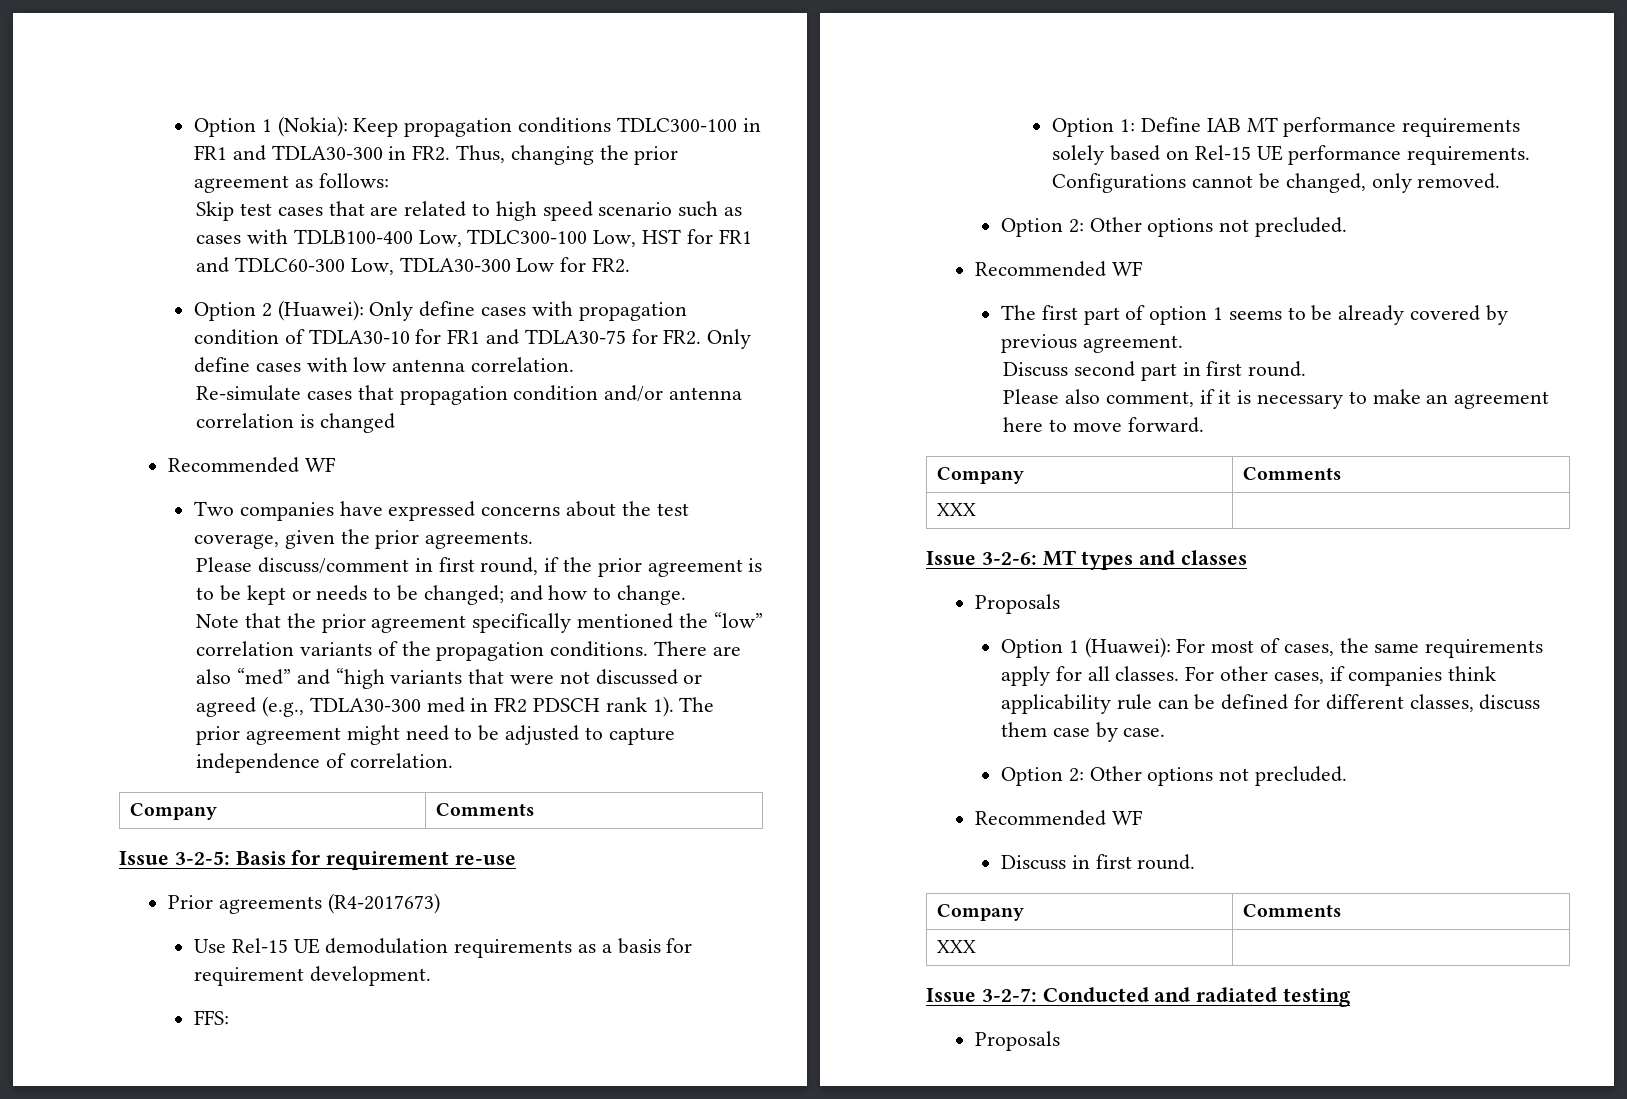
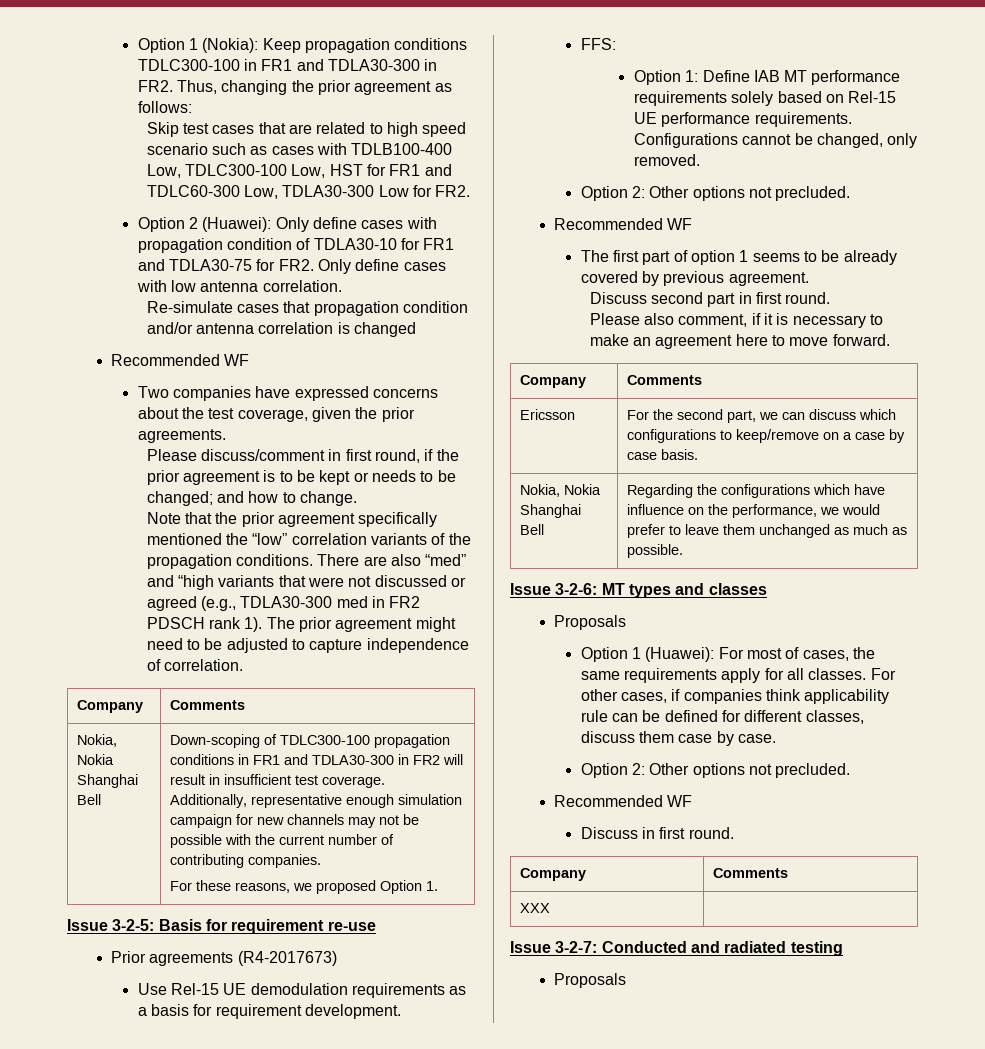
(534, 809) none -> [76,734,117,747] [76,754,114,765] [76,774,138,788] [76,794,101,805] [169,734,450,748] [169,754,463,765] [169,774,385,788] [169,794,462,808] [169,814,419,828] [169,834,394,848] [169,854,321,868] [169,880,438,894] // Nokia, Nokia Shanghai Bell | Down-scoping of TDLC300-100 propagation conditions in FR1 and TDLA30-300 in FR2 will result in insufficient test coverage. Additionally, representative enough simulation campaign for new channels may not be possible with the current number of contributing companies. // For these reasons, we proposed Option 1.
[936,503,976,516] XXX | -> [519,409,575,420] [626,409,896,423] [626,429,905,443] [626,449,698,460] [519,484,601,497] [519,504,581,518] [519,524,544,535] [626,484,885,498] [626,504,880,518] [626,524,907,538] [626,544,683,558] Ericsson | For the second part, we can discuss which configurations to keep/remove on a case by case basis. // Nokia, Nokia Shanghai Bell | Regarding the configurations which have influence on the performance, we would prefer to leave them unchanged as much as possible.

